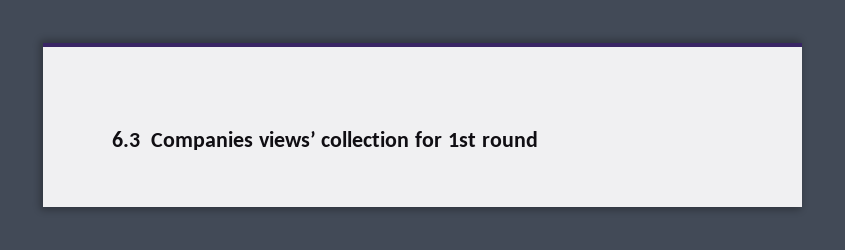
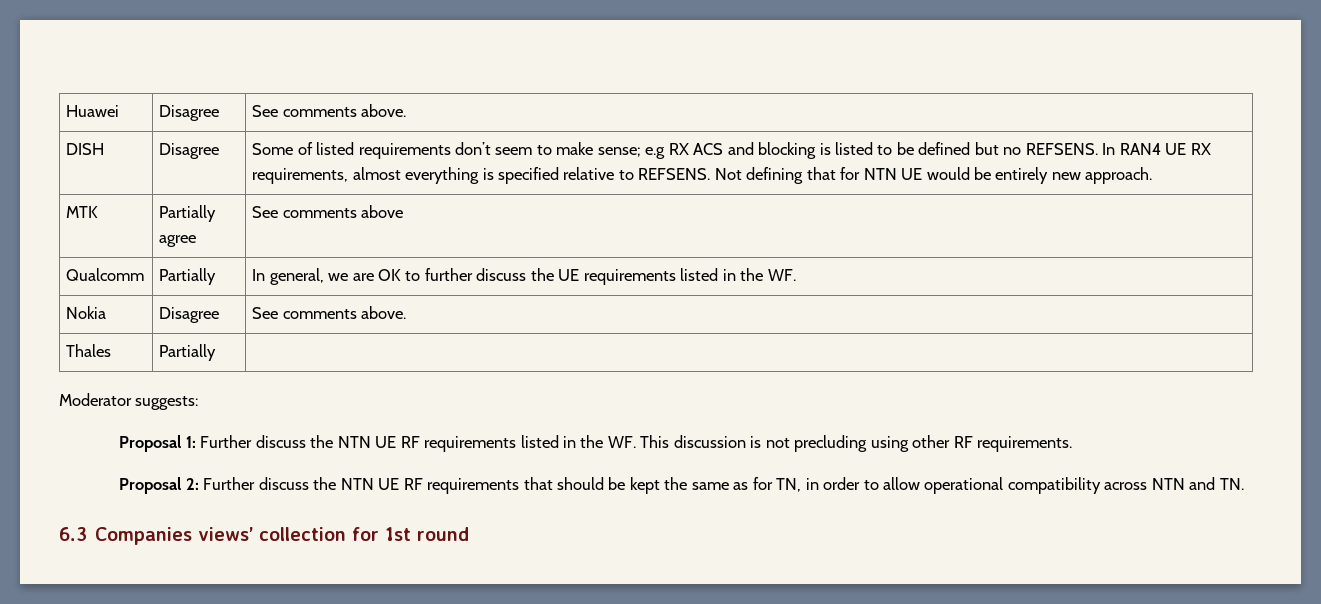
(112, 139) none -> [66,105,120,117] [159,105,220,121] [252,104,407,117] [66,143,105,155] [159,143,220,159] [252,142,1211,159] [252,167,1153,184] [66,206,99,218] [159,205,217,222] [159,235,197,247] [252,205,404,218] [66,268,145,281] [159,268,217,285] [252,268,796,285] [66,306,107,319] [159,307,220,323] [252,306,407,319] [66,344,112,357] [159,344,217,361] [59,393,199,410] [119,435,1072,452] [119,477,1244,494] Huawei | Disagree | See comments above. // DISH | Disagree | Some of listed requirements don’t seem to make sense; e.g RX ACS and blocking is listed to be defined but no REFSENS. In RAN4 UE RX requirements, almost everything is specified relative to REFSENS. Not defining that for NTN UE would be entirely new approach. // MTK | Partially agree | See comments above // Qualcomm | Partially | In general, we are OK to further discuss the UE requirements listed in the WF. // Nokia | Disagree | See comments above. // Thales | Partially | // Moderator suggests: // Proposal 1: Further discuss the NTN UE RF requirements listed in the WF. This discussion is not precluding using other RF requirements. // Proposal 2: Further discuss the NTN UE RF requirements that should be kept the same as for TN, in order to allow operational compatibility across NTN and TN. //

